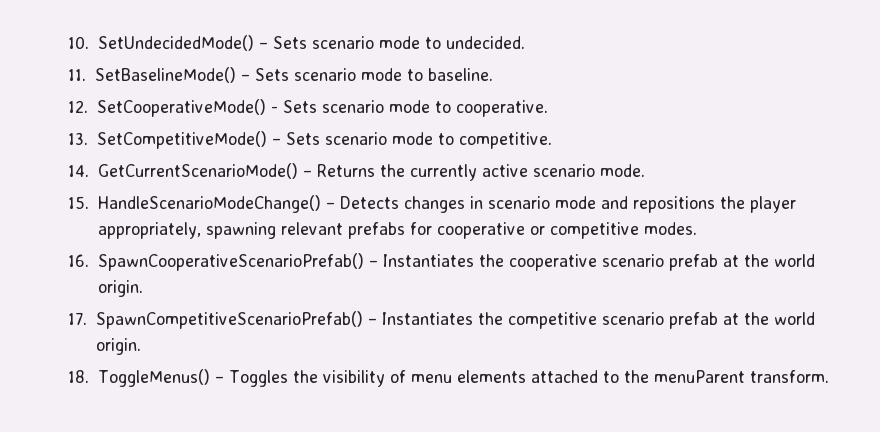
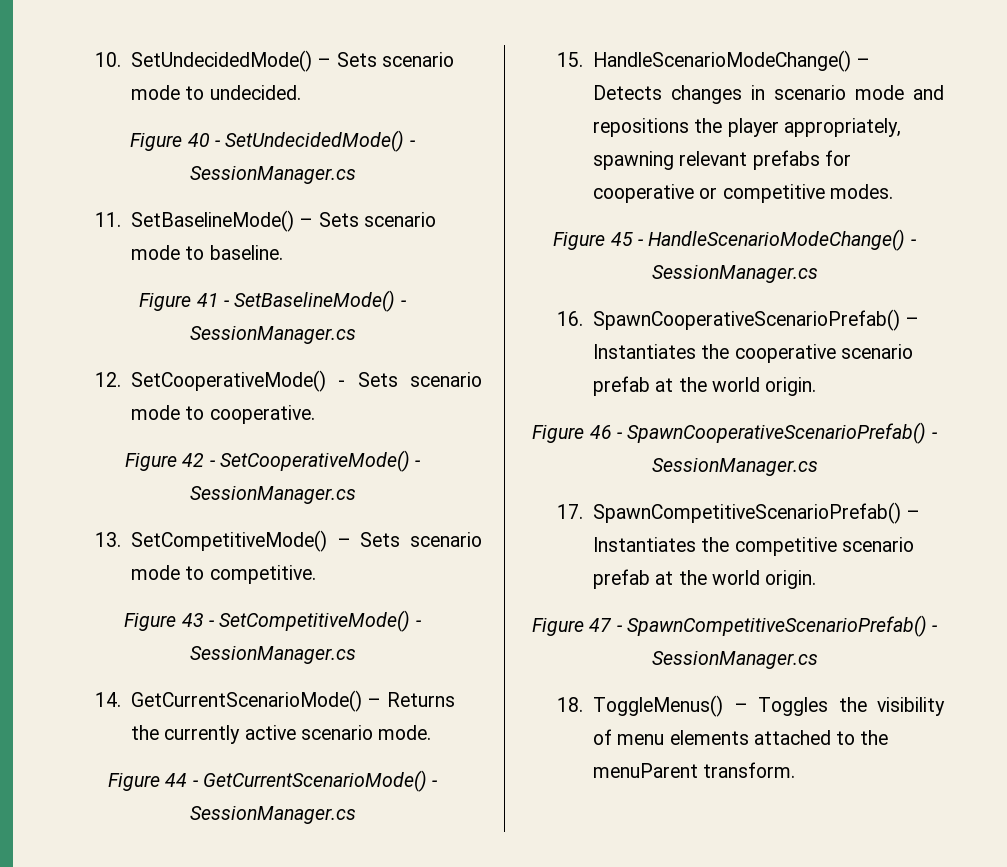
(525, 42) none -> [130,130,416,152] [189,166,356,184] // Figure 40 - SetUndecidedMode() - SessionManager.cs
(493, 74) none -> [139,290,407,312] [189,326,356,344] // Figure 41 - SetBaselineMode() - SessionManager.cs
(548, 108) none -> [124,450,422,472] [189,486,356,504] // Figure 42 - SetCooperativeMode() - SessionManager.cs
(552, 140) none -> [124,610,422,632] [189,646,356,664] // Figure 43 - SetCompetitiveMode() - SessionManager.cs
(645, 170) none -> [107,770,439,792] [189,806,356,824] // Figure 44 - GetCurrentScenarioMode() - SessionManager.cs
(697, 228) none -> [553,229,917,251] [651,265,818,283] // Figure 45 - HandleScenarioModeChange() - SessionManager.cs
(143, 288) none -> [532,422,938,444] [651,458,818,476] // Figure 46 - SpawnCooperativeScenarioPrefab() - SessionManager.cs
(141, 346) none -> [531,615,939,637] [651,651,818,669] // Figure 47 - SpawnCompetitiveScenarioPrefab() - SessionManager.cs

